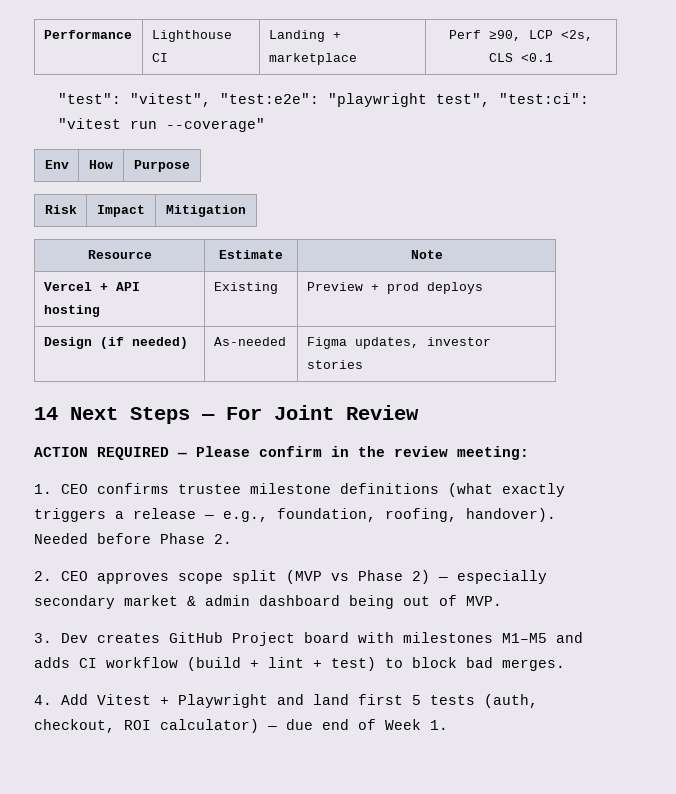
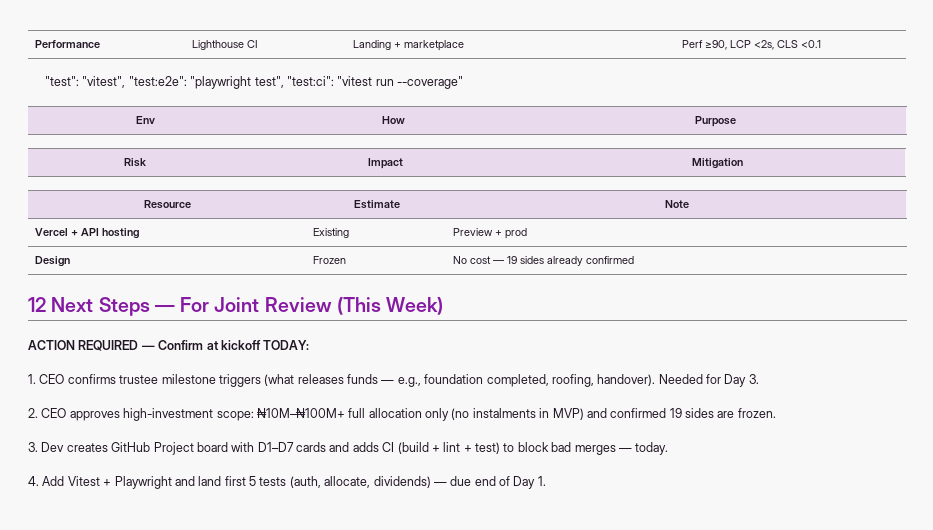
[426,282,483,294] deploys -> (528, 233) none
[99,337,188,349] [213,337,286,346] [306,337,491,349] [306,360,363,369] [34,407,58,420] (if needed) | As-needed | Figma updates, investor stories // 14 -> [313,256,347,264] [453,256,635,266] [28,297,46,312] | Frozen | No cost — 19 sides already confirmed // 12
(419, 412) none -> [336,297,444,315] (This Week)
[196,446,529,460] Please confirm in the review meeting: -> [158,340,310,350] Confirm at kickoff TODAY:
[340,483,565,497] [34,508,556,522] [34,533,232,544] [34,570,547,584] [34,595,502,609] definitions (what exactly triggers a release — e.g., foundation, roofing, handover). Needed before Phase 2. // 2. CEO approves scope split (MVP vs Phase 2) — especially secondary market & admin dashboard being out of MVP. -> [218,374,759,387] [28,408,776,421] triggers (what releases funds — e.g., foundation completed, roofing, handover). Needed for Day 3. // 2. CEO approves high-investment scope: ₦10M–₦100M+ full allocation only (no instalments in MVP) and confirmed 19 sides are frozen.
[403,632,547,643] milestones M1–M5 -> [257,442,326,452] D1–D7 cards
[106,657,178,668] workflow -> (395, 447) none
[502,659,565,671] merges. -> [574,442,669,455] merges — today.
[34,719,259,733] checkout, ROI calculator) -> [324,476,431,488] allocate, dividends)
[385,719,421,730] Week -> [513,476,536,489] Day

